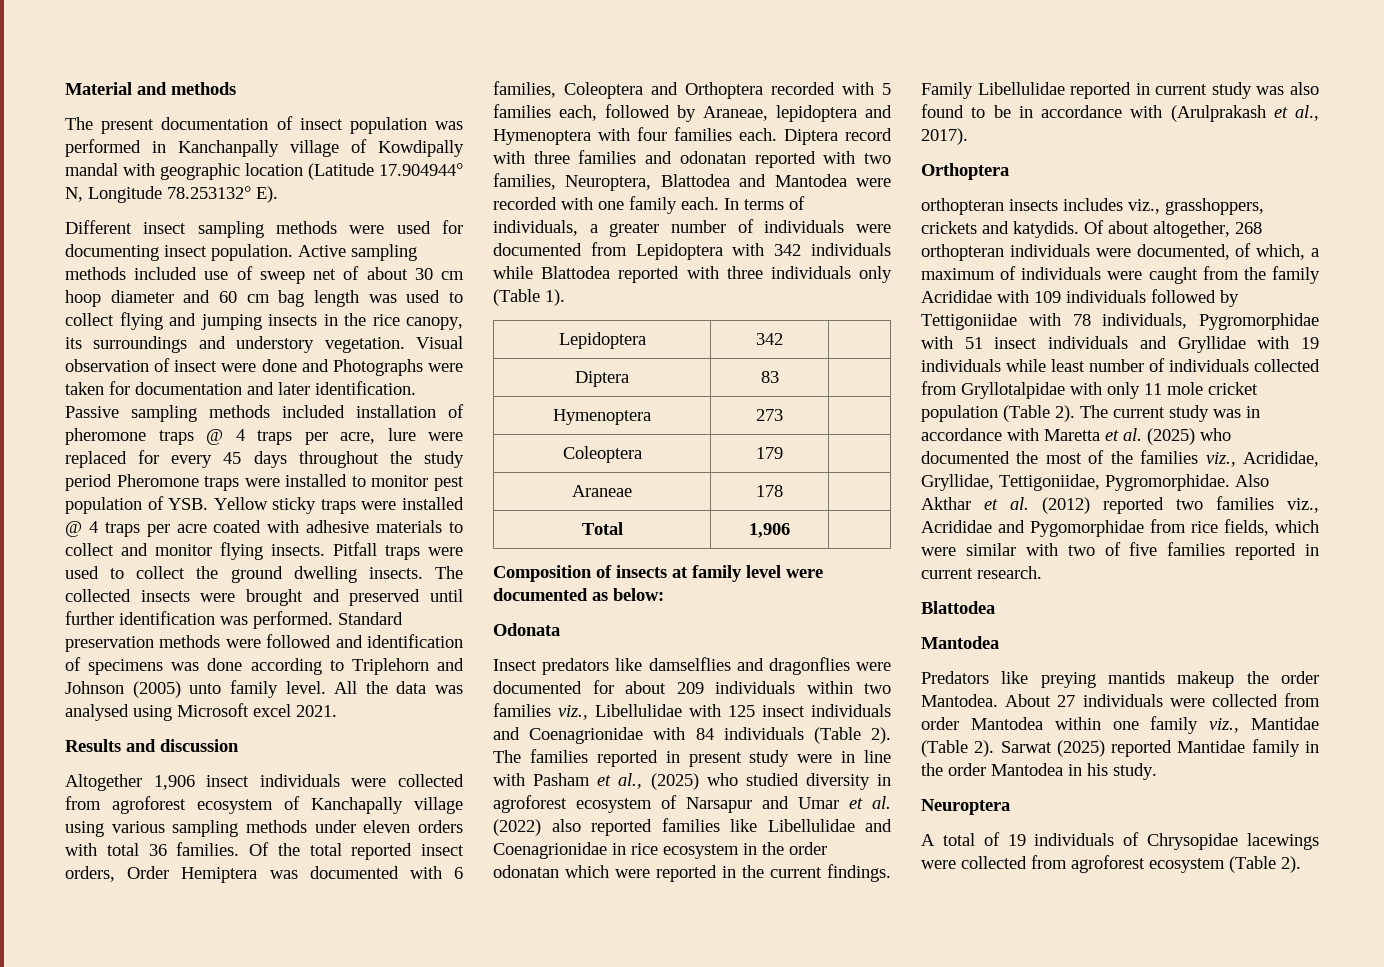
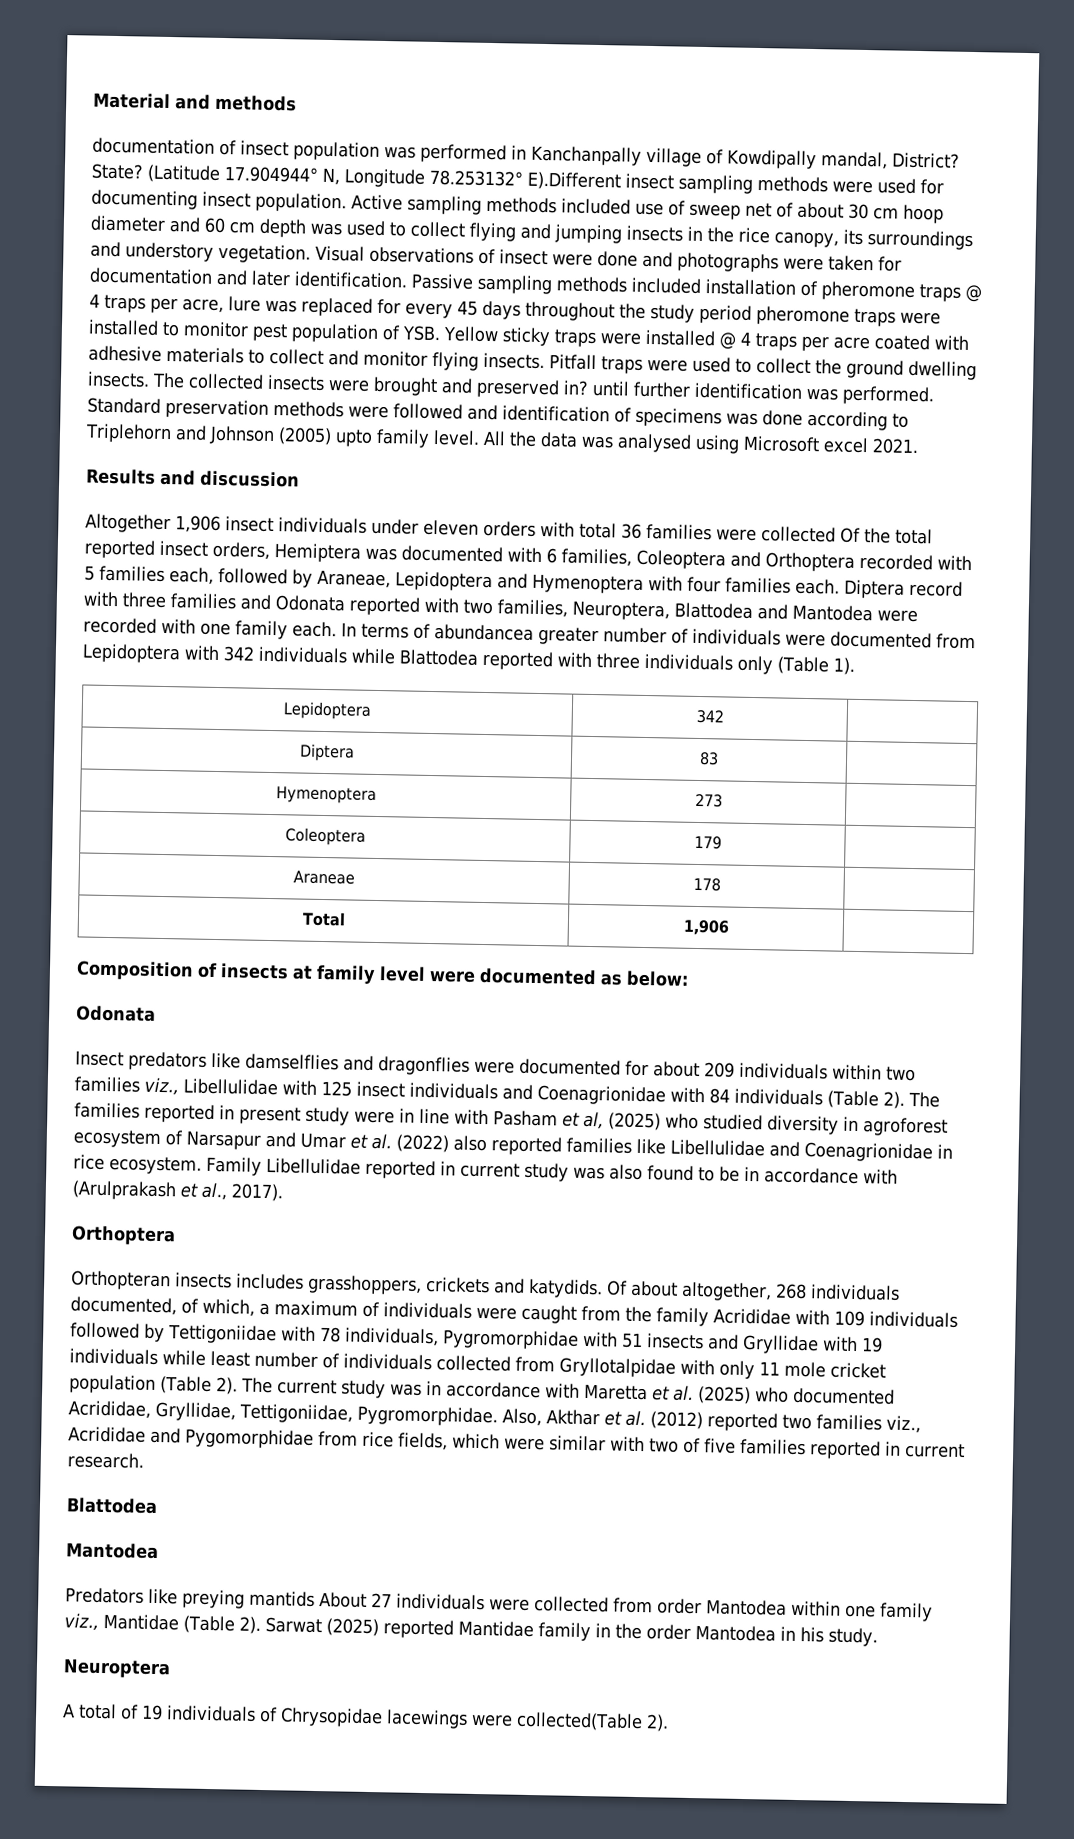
[65,117,155,134] The present -> (297, 103) none
[65,163,303,180] mandal with geographic location -> [820,151,960,170] [91,163,144,180] mandal, District? State?
[256,186,278,203] [65,220,132,234] E). // Different -> [527,171,621,191] E).Different
[278,290,359,307] bag length -> [259,218,307,238] depth
[65,359,149,372] observation -> [369,246,474,264] observations
[332,359,423,376] Photographs -> [677,252,779,273] photographs
[428,432,463,441] were -> [265,299,297,313] was
[116,474,199,487] Pheromone -> [756,305,850,326] pheromone
(421, 597) none -> [563,380,589,395] in?
[189,683,222,694] unto -> [334,429,373,447] upto
[351,774,464,787] [65,796,463,814] [65,820,307,837] were collected from agroforest ecosystem of Kanchapally village using various sampling methods -> (367, 525) none
[176,842,240,856] families. -> [646,523,836,543] families were collected
[127,866,170,879] Order -> (270, 550) none
[776,105,857,122] lepidoptera -> [395,571,493,592] Lepidoptera
[679,151,746,164] odonatan -> [275,595,346,612] Odonata
[493,220,598,236] individuals, a -> [434,624,534,641] abundancea
[618,773,643,789] al., -> [582,1111,604,1130] al,
[663,842,827,859] [493,864,891,882] ecosystem in the order odonatan which were reported in the current findings. -> [109,1156,202,1175] ecosystem.
[921,198,1004,215] orthopteran -> [71,1270,171,1291] Orthopteran
[1128,199,1160,214] viz., -> (304, 1281) none
[921,244,1131,261] orthopteran individuals were -> [810,1284,900,1301] individuals
[994,336,1129,349] insect individuals -> [646,1333,704,1350] insects
[1016,450,1236,467] the most of the families viz., -> (895, 1396) none
[1235,474,1269,487] Also -> [501,1408,542,1427] Also,
[1177,671,1319,688] [921,694,998,707] makeup the order Mantodea. -> (315, 1598) none
[961,855,1276,873] collected from agroforest ecosystem (Table -> [516,1711,643,1732] collected(Table

